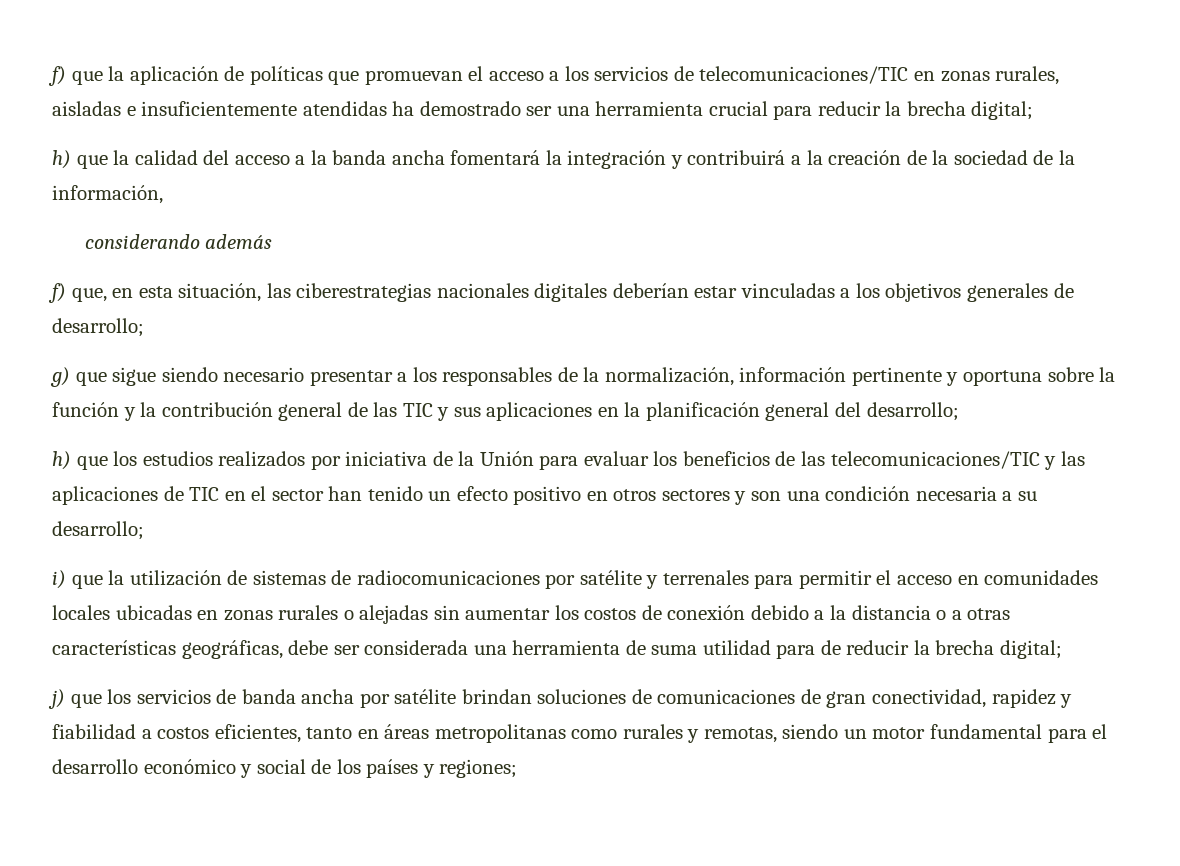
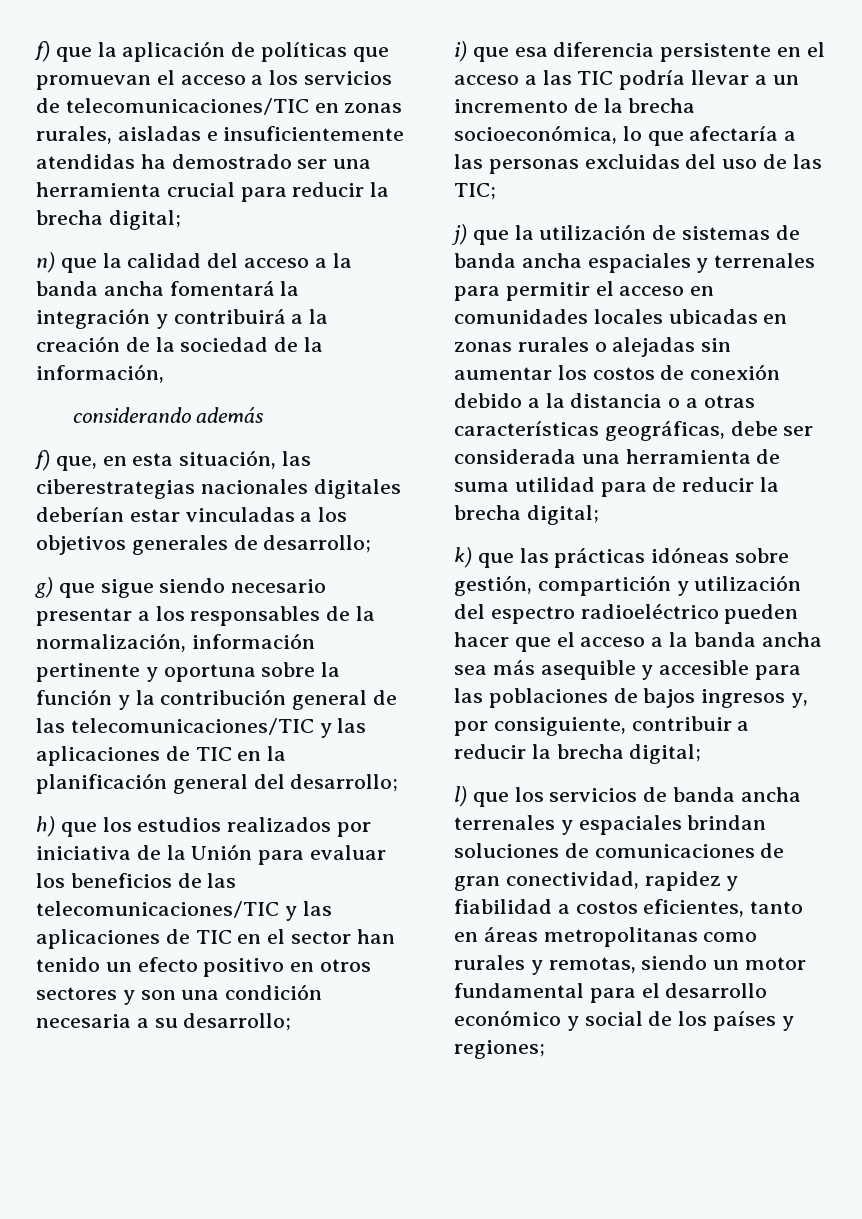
[52,150,71,169] h) -> [36,252,55,273] n)
[402,402,593,421] TIC y sus aplicaciones -> [70,718,367,738] [36,746,232,766] telecomunicaciones/TIC y las aplicaciones de TIC
(103, 582) none -> [514,42,825,62] [454,70,799,90] [454,98,696,113] [454,125,797,146] [454,154,822,174] [454,183,496,200] [451,224,509,245] esa diferencia persistente en el acceso a las TIC podría llevar a un incremento de la brecha socioeconómica, lo que afectaría a las personas excluidas del uso de las TIC; // j) que
[356,570,642,589] radiocomunicaciones por satélite -> [454,253,691,273] banda ancha espaciales
[48,689,65,709] j) -> [454,547,790,568] [454,575,802,596] [454,604,799,624] [454,632,822,652] [454,660,802,680] [454,688,809,708] [454,716,750,736] [454,744,702,764] [454,786,467,807] k) que las prácticas idóneas sobre gestión, compartición y utilización del espectro radioeléctrico pueden hacer que el acceso a la banda ancha sea más asequible y accesible para las poblaciones de bajos ingresos y, por consiguiente, contribuir a reducir la brecha digital; // l)
[359,689,457,708] por satélite -> [454,815,682,835] terrenales y espaciales

